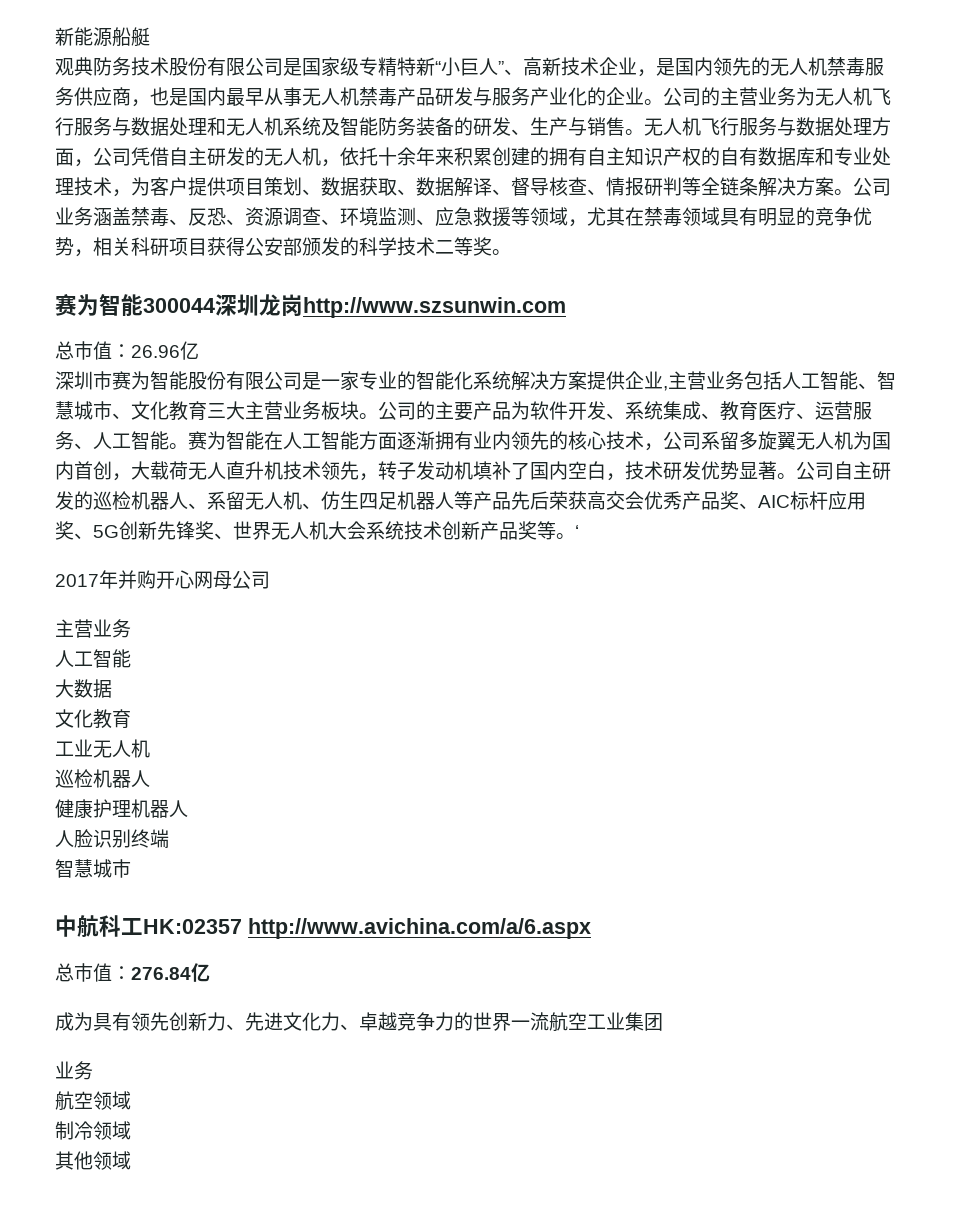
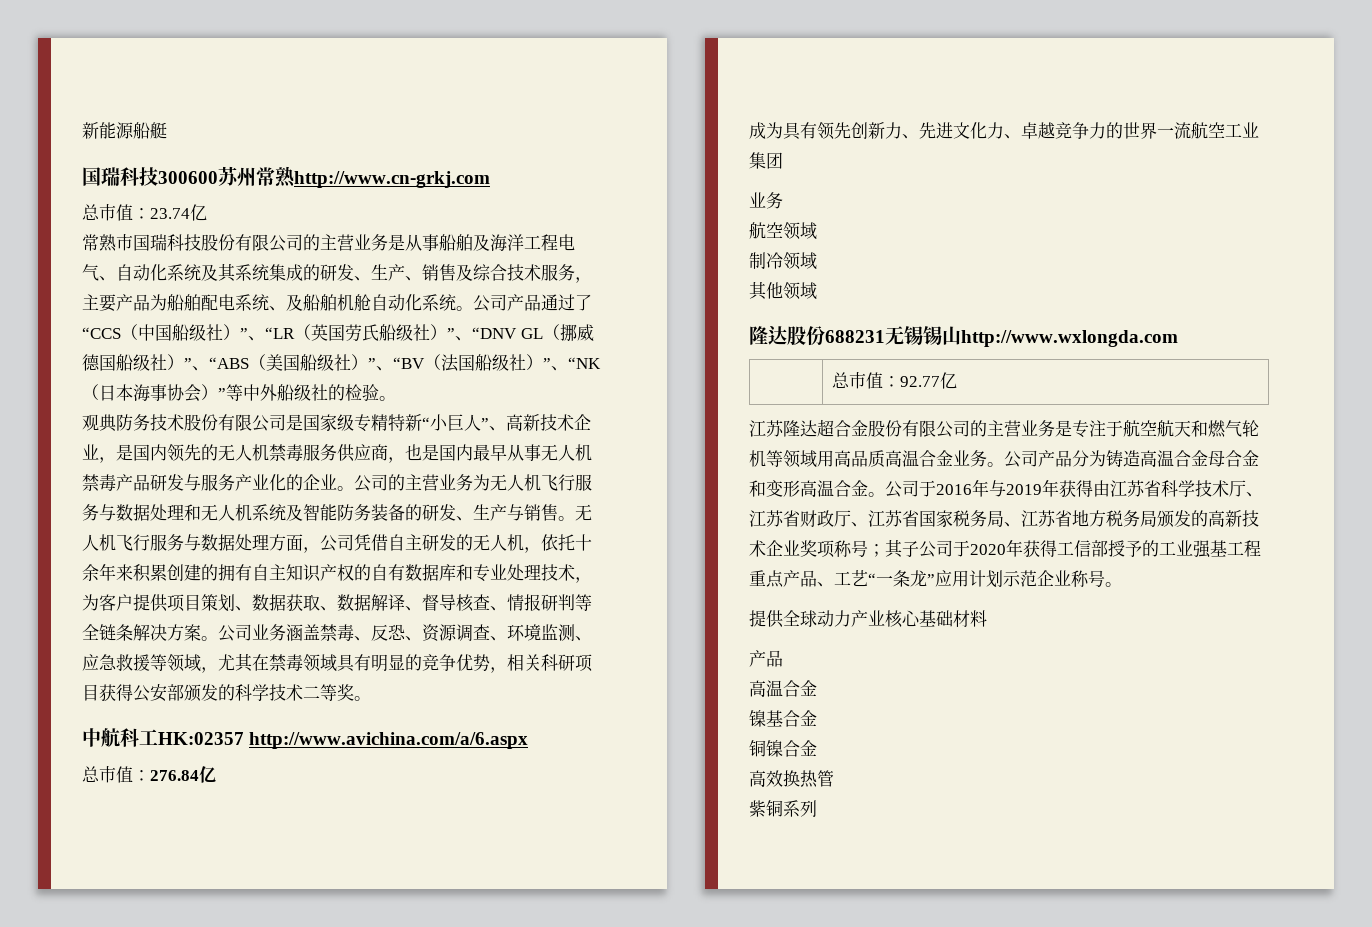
(150, 36) none -> [82,166,490,188] [82,204,207,221] [82,234,575,252] [82,263,592,283] [82,294,592,312] [82,324,594,342] [82,354,601,372] [82,384,396,402] // 国瑞科技300600苏州常熟http://www.cn-grkj.com // 总市值：23.74亿 // 常熟市国瑞科技股份有限公司的主营业务是从事船舶及海洋工程电气、自动化系统及其系统集成的研发、生产、销售及综合技术服务，主要产品为船舶配电系统、及船舶机舱自动化系统。公司产品通过了“CCS（中国船级社）”、“LR（英国劳氏船级社）”、“DNV GL（挪威德国船级社）”、“ABS（美国船级社）”、“BV（法国船级社）”、“NK（日本海事协会）”等中外船级社的检验。
[55,293,566,318] [55,341,199,360] [55,371,896,391] [55,401,872,421] [55,431,891,451] [55,461,891,481] [55,491,866,510] [55,521,579,540] [55,570,270,590] [55,619,131,638] [55,649,131,668] [55,679,112,698] [55,709,131,729] [55,739,150,758] [55,769,150,788] [55,799,188,819] [55,829,169,848] [55,859,131,878] // 赛为智能300044深圳龙岗http://www.szsunwin.com // 总市值：26.96亿 // 深圳市赛为智能股份有限公司是一家专业的智能化系统解决方案提供企业,主营业务包括人工智能、智慧城市、文化教育三大主营业务板块。公司的主要产品为软件开发、系统集成、教育医疗、运营服务、人工智能。赛为智能在人工智能方面逐渐拥有业内领先的核心技术，公司系留多旋翼无人机为国内首创，大载荷无人直升机技术领先，转子发动机填补了国内空白，技术研发优势显著。公司自主研发的巡检机器人、系留无人机、仿生四足机器人等产品先后荣获高交会优秀产品奖、AIC标杆应用奖、5G创新先锋奖、世界无人机大会系统技术创新产品奖等。‘ // 2017年并购开心网母公司 // 主营业务 // 人工智能 // 大数据 // 文化教育 // 工业无人机 // 巡检机器人 // 健康护理机器人 // 人脸识别终端 // 智慧城市 -> (371, 698) none
(131, 1160) none -> [749,326,1178,347] [831,372,957,389] [749,419,1259,438] [749,450,1259,468] [749,479,1263,498] [749,510,1259,528] [749,539,1261,558] [749,570,1122,588] [749,610,987,628] [749,650,783,667] [749,680,817,697] [749,710,817,727] [749,740,817,757] [749,770,834,788] [749,800,817,817] // 隆达股份688231无锡锡山http://www.wxlongda.com // | 总市值：92.77亿 // 江苏隆达超合金股份有限公司的主营业务是专注于航空航天和燃气轮机等领域用高品质高温合金业务。公司产品分为铸造高温合金母合金和变形高温合金。公司于2016年与2019年获得由江苏省科学技术厅、江苏省财政厅、江苏省国家税务局、江苏省地方税务局颁发的高新技术企业奖项称号；其子公司于2020年获得工信部授予的工业强基工程重点产品、工艺“一条龙”应用计划示范企业称号。 // 提供全球动力产业核心基础材料 // 产品 // 高温合金 // 镍基合金 // 铜镍合金 // 高效换热管 // 紫铜系列

